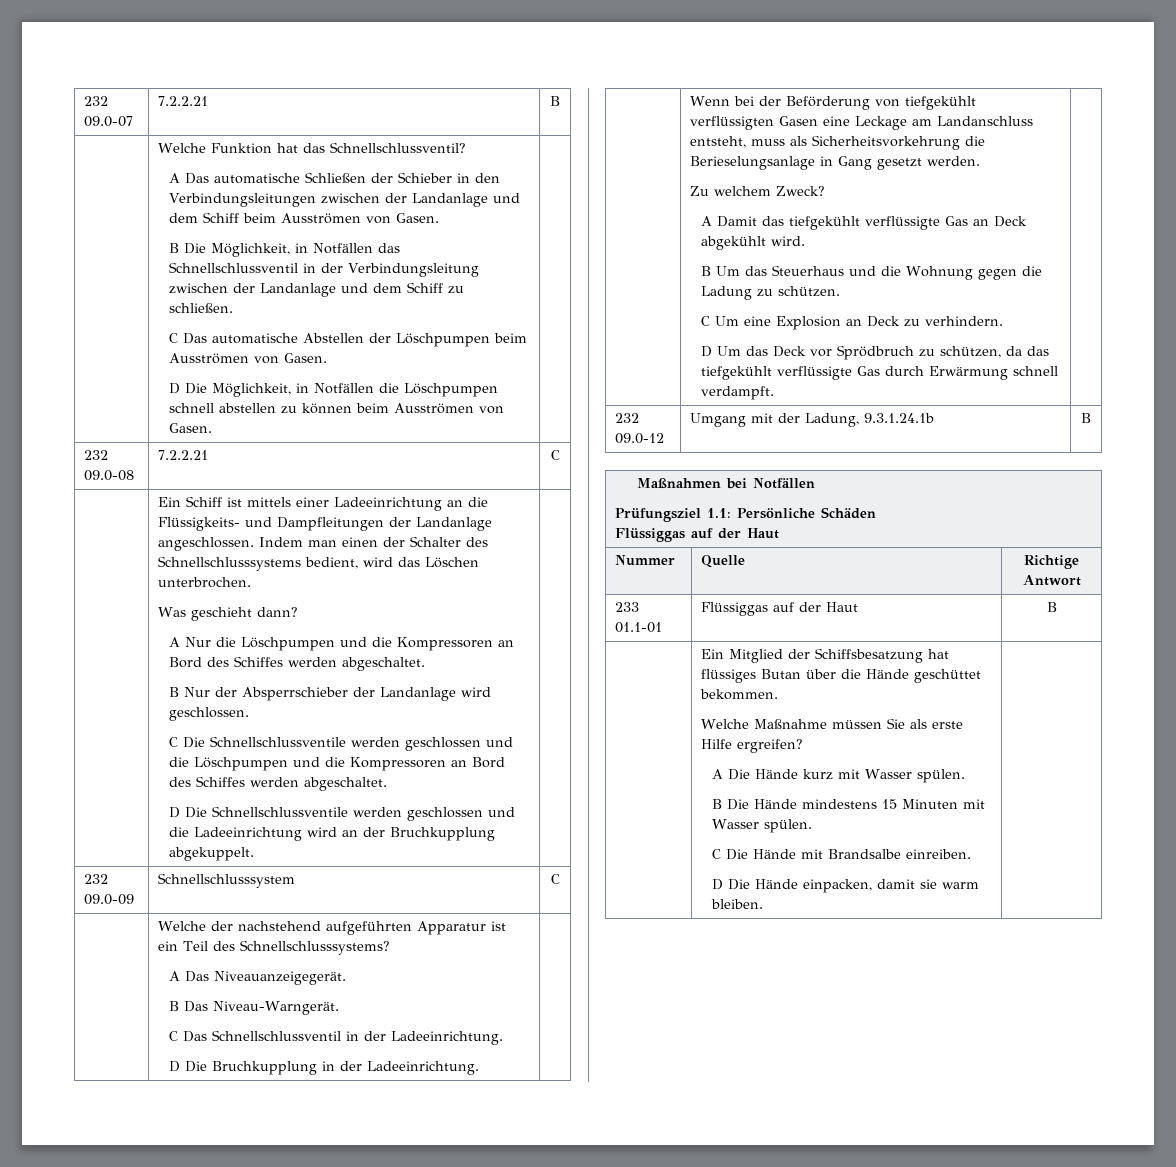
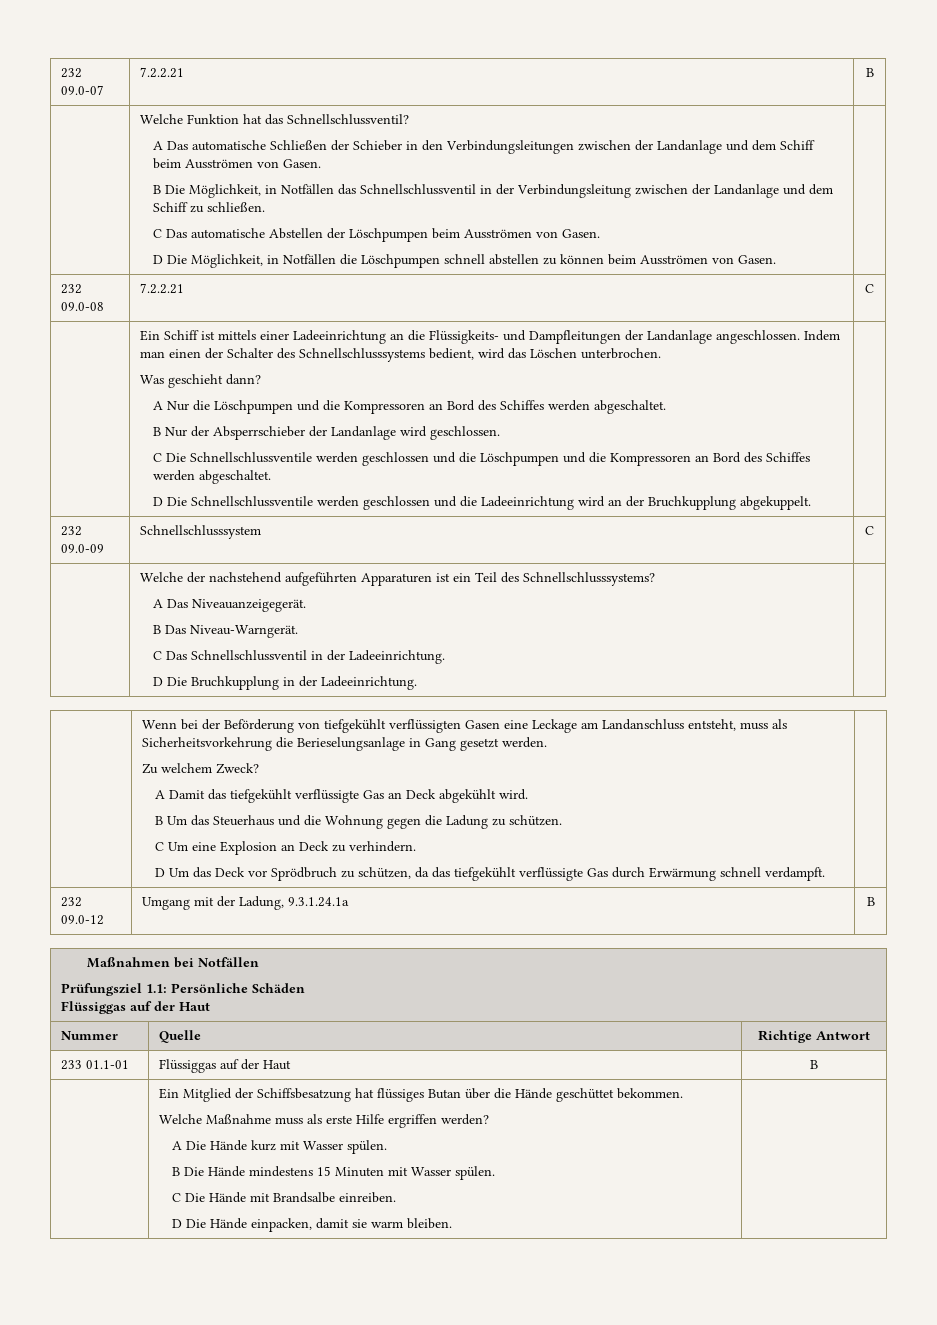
[416,921,486,935] Apparatur -> [361,573,433,586] Apparaturen
[863,413,934,423] 9.3.1.24.1b -> [288,897,350,907] 9.3.1.24.1a
[831,718,905,729] müssen Sie -> [275,1117,304,1125] muss
[736,739,803,753] ergreifen? -> [388,1114,490,1128] ergriffen werden?

